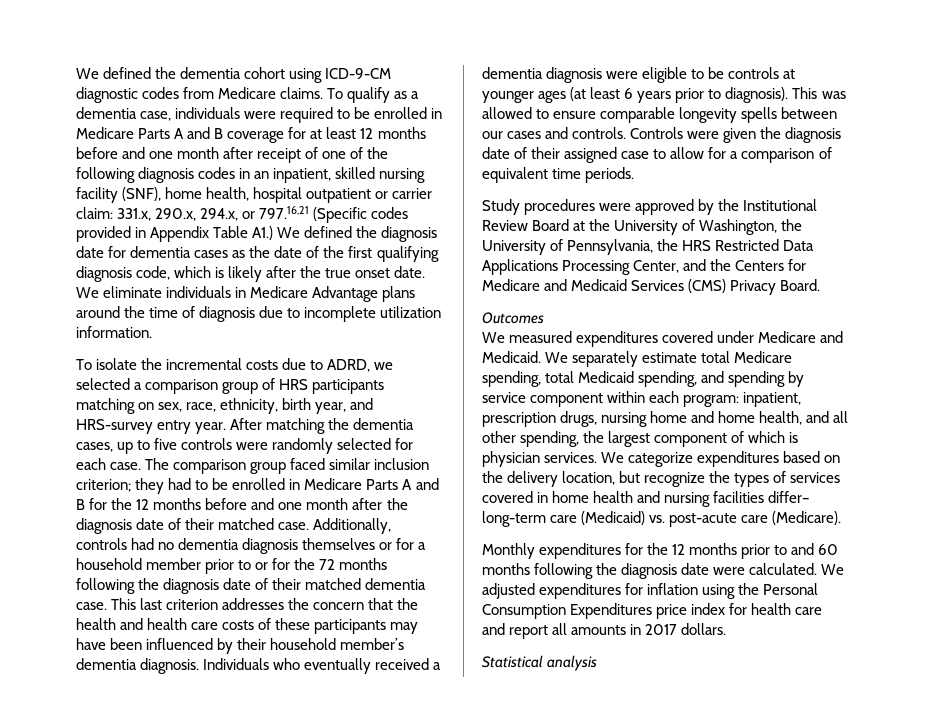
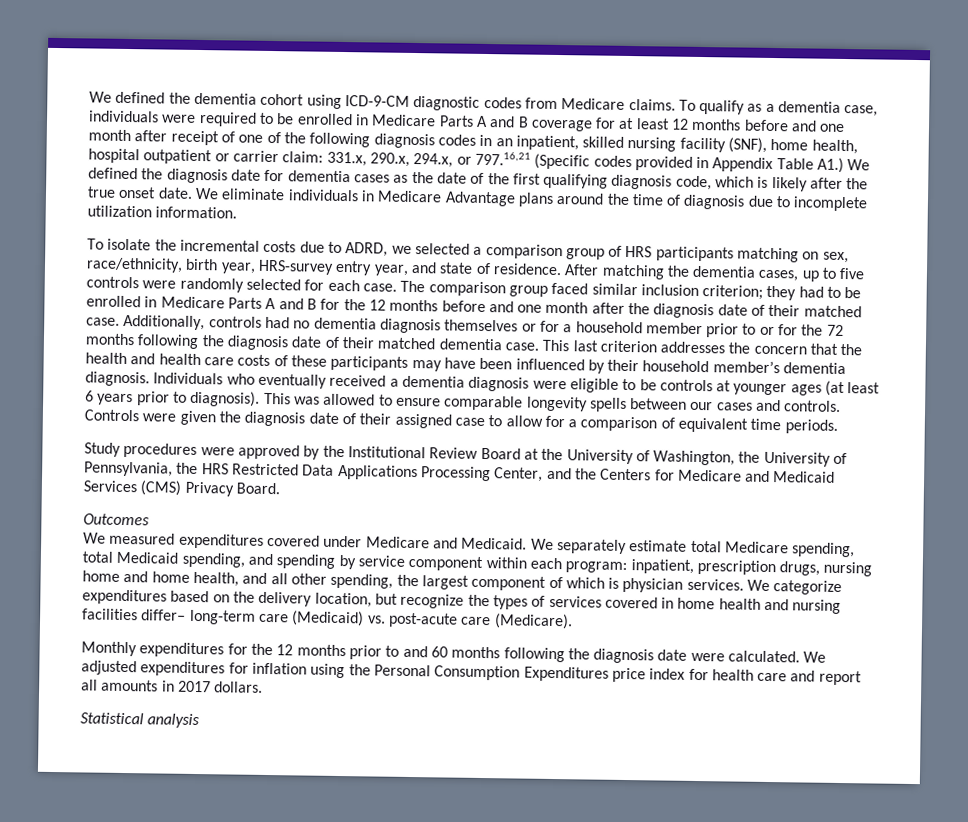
[186,398,279,414] race, ethnicity, -> [86,257,183,273] race/ethnicity,
[350,398,374,410] and -> (256, 268) none
[195,422,227,434] year. -> [373,261,562,276] year, and state of residence.

